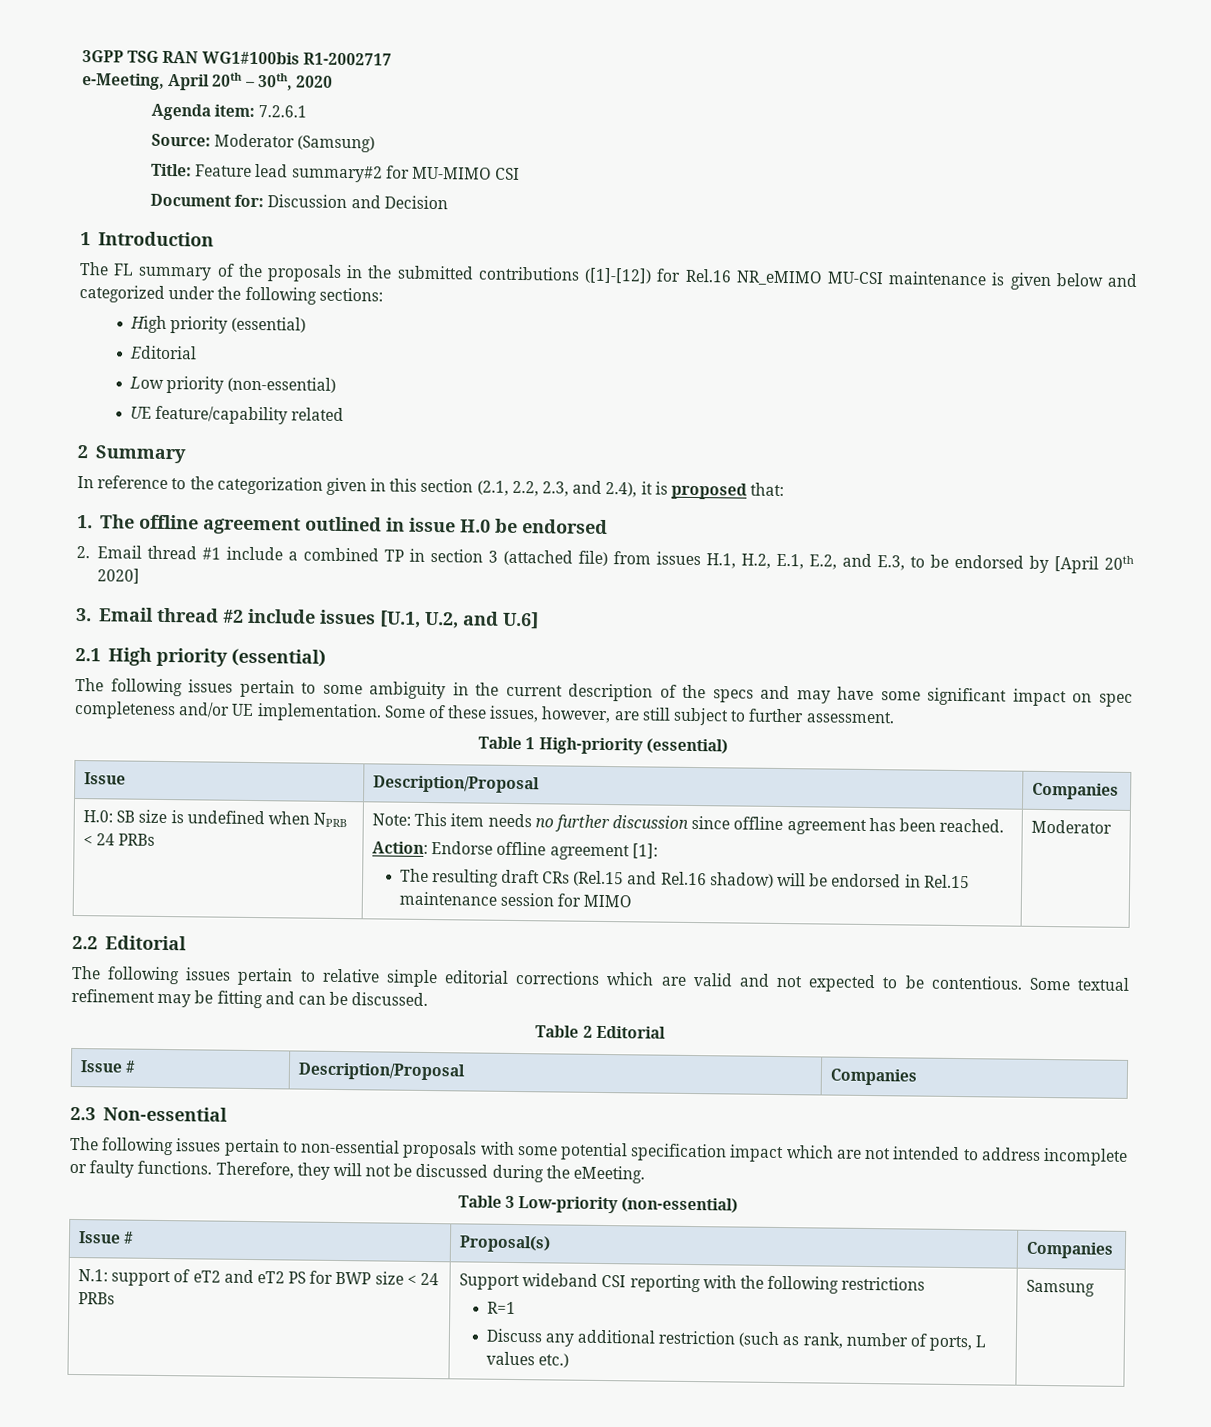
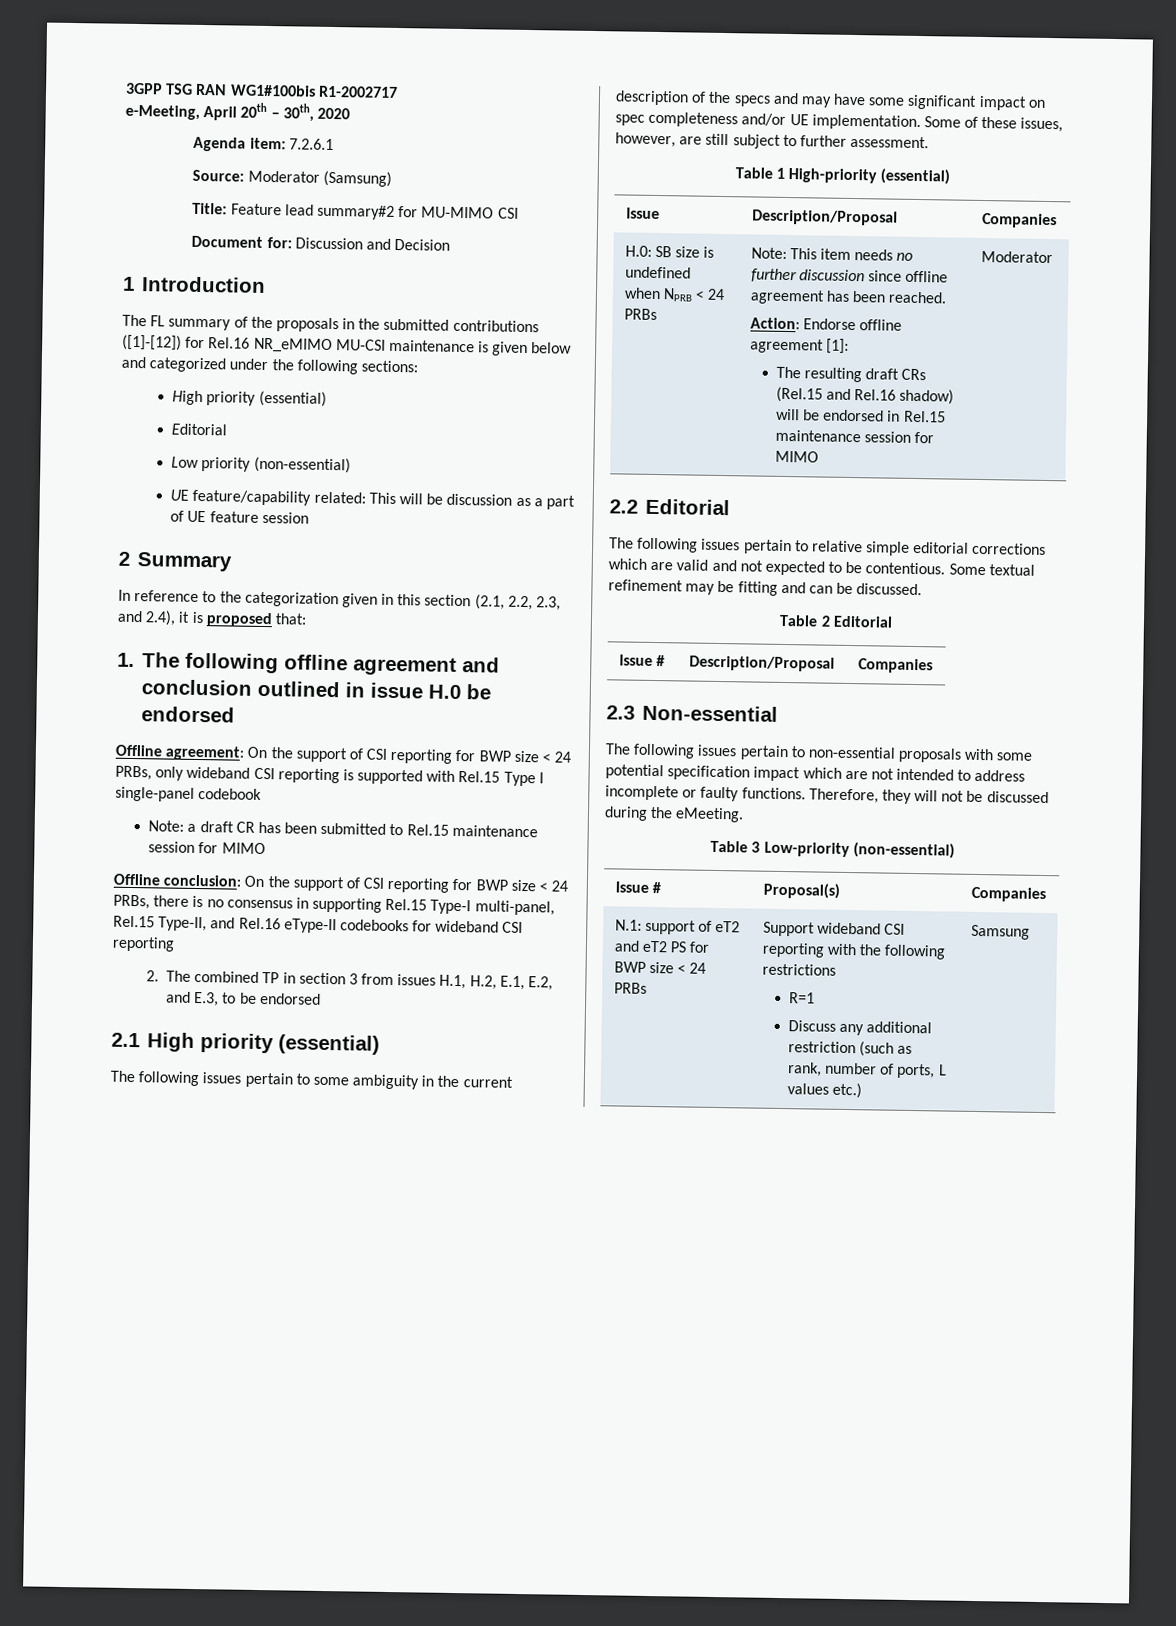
[291,407,345,422] related -> [313,491,575,510] [170,510,309,524] related: This will be discussion as a part of UE feature session
[138,514,301,535] offline agreement -> [184,652,500,676] [140,679,252,696] following offline agreement and conclusion
[76,545,298,561] 2. Email thread #1 include a -> [115,744,572,764] [115,765,544,787] [115,786,263,802] [148,820,538,838] [148,841,266,855] [113,873,569,893] [113,894,555,916] [113,915,524,934] [112,936,175,952] [146,970,191,982] Offline agreement: On the support of CSI reporting for BWP size < 24 PRBs, only wideband CSI reporting is supported with Rel.15 Type I single-panel codebook // Note: a draft CR has been submitted to Rel.15 maintenance session for MIMO // Offline conclusion: On the support of CSI reporting for BWP size < 24 PRBs, there is no consensus in supporting Rel.15 Type-I multi-panel, Rel.15 Type-II, and Rel.16 eType-II codebooks for wideband CSI reporting // 2. The
[502,549,608,567] (attached file) -> (358, 979) none
[1028,555,1134,574] [96,568,140,584] [76,607,539,630] by [April 20th 2020] // 3. Email thread #2 include issues [U.1, U.2, and U.6] -> (321, 998) none

